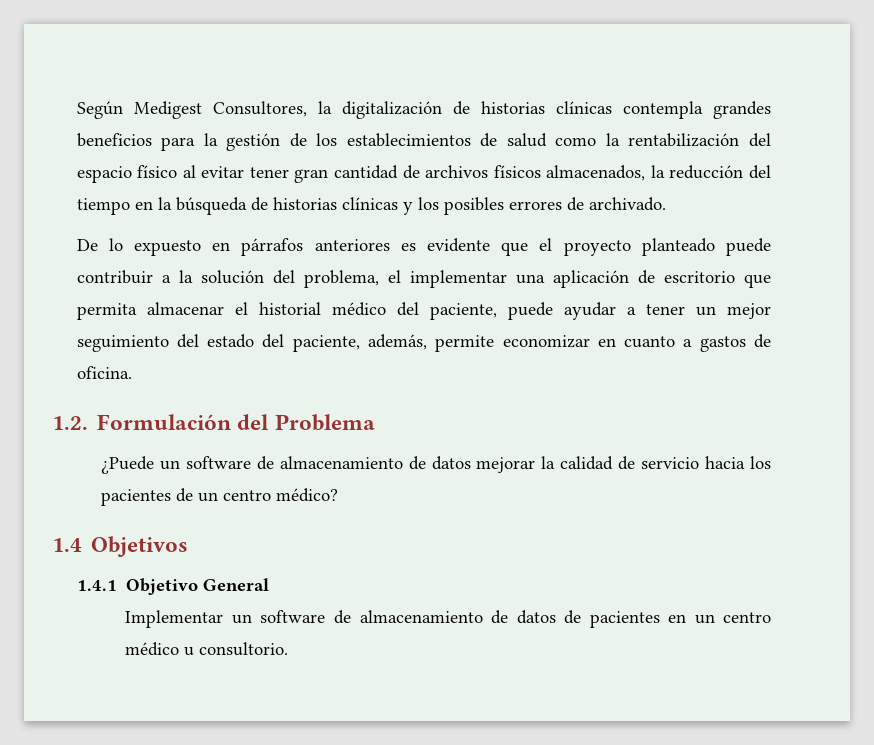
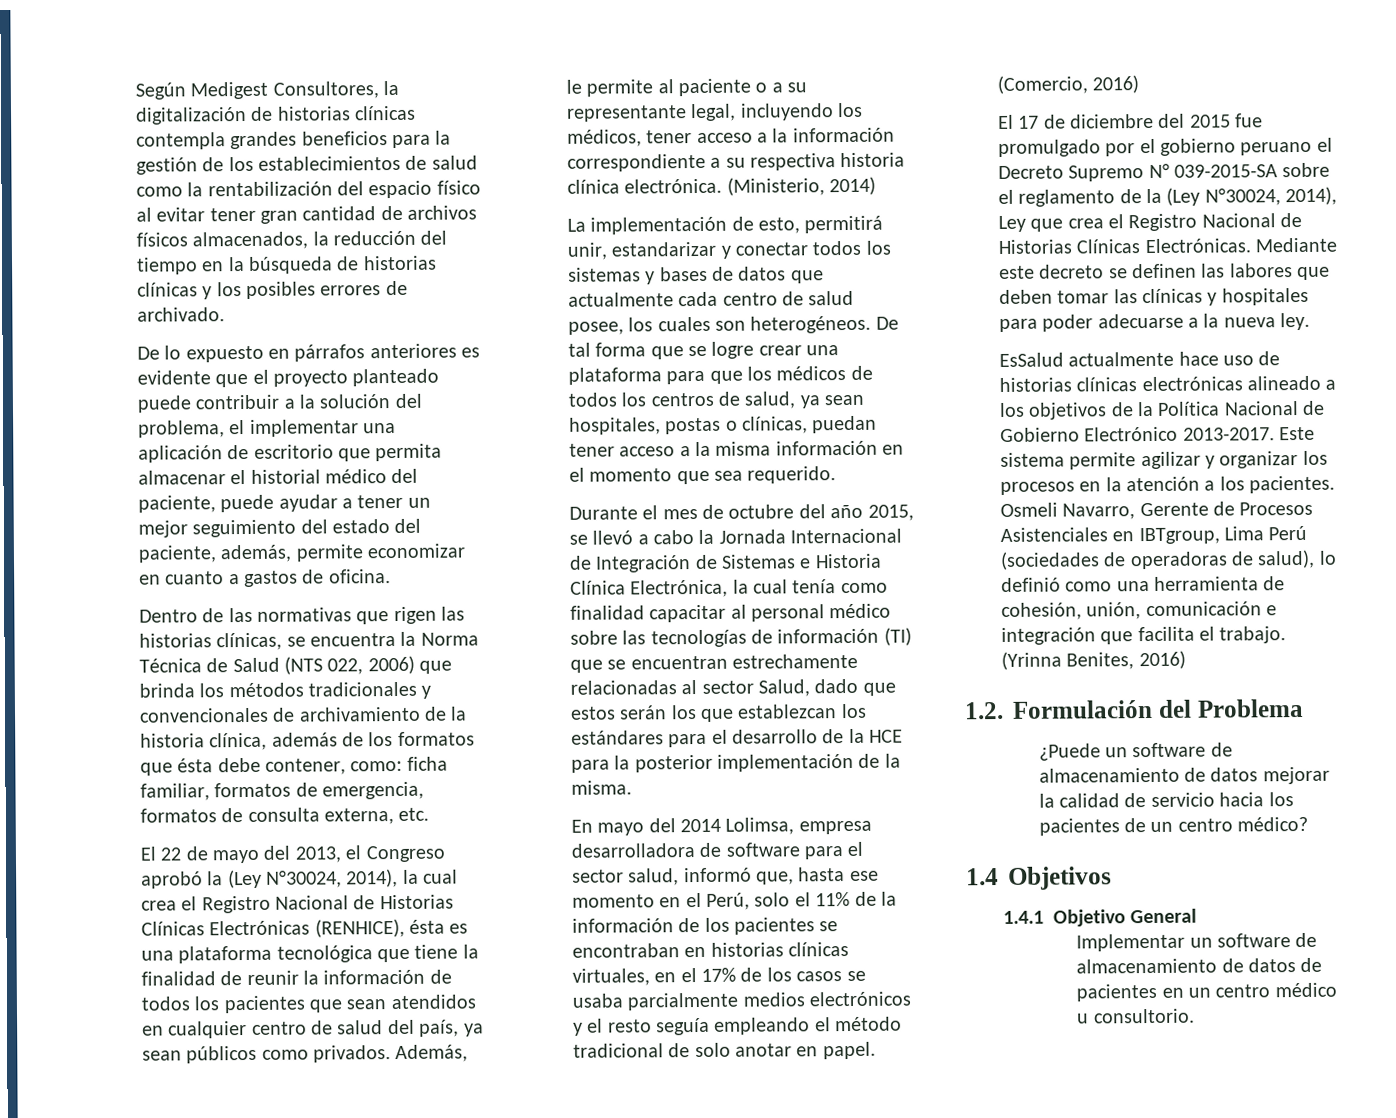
(132, 372) none -> [138,606,466,625] [138,631,479,651] [138,655,453,675] [138,681,432,699] [138,706,468,723] [139,731,475,751] [139,756,448,776] [139,781,424,801] [139,807,430,825] [139,845,446,864] [140,868,459,889] [140,894,454,914] [140,918,469,938] [140,944,479,964] [140,969,452,986] [140,994,476,1014] [141,1019,484,1039] [141,1044,469,1064] [565,78,808,97] [565,102,863,122] [566,127,895,147] [566,152,906,172] [566,176,876,196] [566,215,884,235] [566,240,891,260] [567,266,824,285] [567,290,855,307] [567,315,899,335] [567,341,840,360] [567,365,873,385] [567,391,865,409] [568,415,878,435] [568,440,905,457] [568,466,837,485] [568,504,914,521] [568,528,903,545] [568,553,882,573] [569,579,888,598] [569,603,892,623] [569,627,912,648] [569,653,858,673] [569,678,896,697] [569,703,867,722] [570,728,904,748] [570,753,901,773] [570,780,632,795] [570,817,872,836] [570,841,864,860] [571,867,879,886] [571,891,897,910] [571,917,839,935] [571,942,849,958] [571,967,866,986] [571,991,911,1011] [572,1016,903,1036] [572,1041,876,1060] [996,75,1140,95] [997,113,1264,130] [997,137,1333,158] [997,162,1331,182] [997,186,1338,207] [997,212,1303,233] [997,237,1337,255] [998,263,1331,281] [998,287,1309,306] [998,312,1311,333] [998,351,1281,368] [998,375,1337,393] [998,400,1326,420] [999,426,1315,442] [999,450,1328,470] [999,475,1336,495] [999,501,1314,520] [999,525,1308,545] [999,549,1337,570] [1000,576,1286,592] [1000,601,1277,620] [1000,626,1287,645] [1000,650,1186,670] // Dentro de las normativas que rigen las historias clínicas, se encuentra la Norma Técnica de Salud (NTS 022, 2006) que brinda los métodos tradicionales y convencionales de archivamiento de la historia clínica, además de los formatos que ésta debe contener, como: ficha familiar, formatos de emergencia, formatos de consulta externa, etc. // El 22 de mayo del 2013, el Congreso aprobó la (Ley N°30024, 2014), la cual crea el Registro Nacional de Historias Clínicas Electrónicas (RENHICE), ésta es una plataforma tecnológica que tiene la finalidad de reunir la información de todos los pacientes que sean atendidos en cualquier centro de salud del país, ya sean públicos como privados. Además, le permite al paciente o a su representante legal, incluyendo los médicos, tener acceso a la información correspondiente a su respectiva historia clínica electrónica. (Ministerio, 2014) // La implementación de esto, permitirá unir, estandarizar y conectar todos los sistemas y bases de datos que actualmente cada centro de salud posee, los cuales son heterogéneos. De tal forma que se logre crear una plataforma para que los médicos de todos los centros de salud, ya sean hospitales, postas o clínicas, puedan tener acceso a la misma información en el momento que sea requerido. // Durante el mes de octubre del año 2015, se llevó a cabo la Jornada Internacional de Integración de Sistemas e Historia Clínica Electrónica, la cual tenía como finalidad capacitar al personal médico sobre las tecnologías de información (TI) que se encuentran estrechamente relacionadas al sector Salud, dado que estos serán los que establezcan los estándares para el desarrollo de la HCE para la posterior implementación de la misma. // En mayo del 2014 Lolimsa, empresa desarrolladora de software para el sector salud, informó que, hasta ese momento en el Perú, solo el 11% de la información de los pacientes se encontraban en historias clínicas virtuales, en el 17% de los casos se usaba parcialmente medios electrónicos y el resto seguía empleando el método tradicional de solo anotar en papel. (Comercio, 2016) // El 17 de diciembre del 2015 fue promulgado por el gobierno peruano el Decreto Supremo N° 039-2015-SA sobre el reglamento de la (Ley N°30024, 2014), Ley que crea el Registro Nacional de Historias Clínicas Electrónicas. Mediante este decreto se definen las labores que deben tomar las clínicas y hospitales para poder adecuarse a la nueva ley. // EsSalud actualmente hace uso de historias clínicas electrónicas alineado a los objetivos de la Política Nacional de Gobierno Electrónico 2013-2017. Este sistema permite agilizar y organizar los procesos en la atención a los pacientes. Osmeli Navarro, Gerente de Procesos Asistenciales en IBTgroup, Lima Perú (sociedades de operadoras de salud), lo definió como una herramienta de cohesión, unión, comunicación e integración que facilita el trabajo. (Yrinna Benites, 2016)

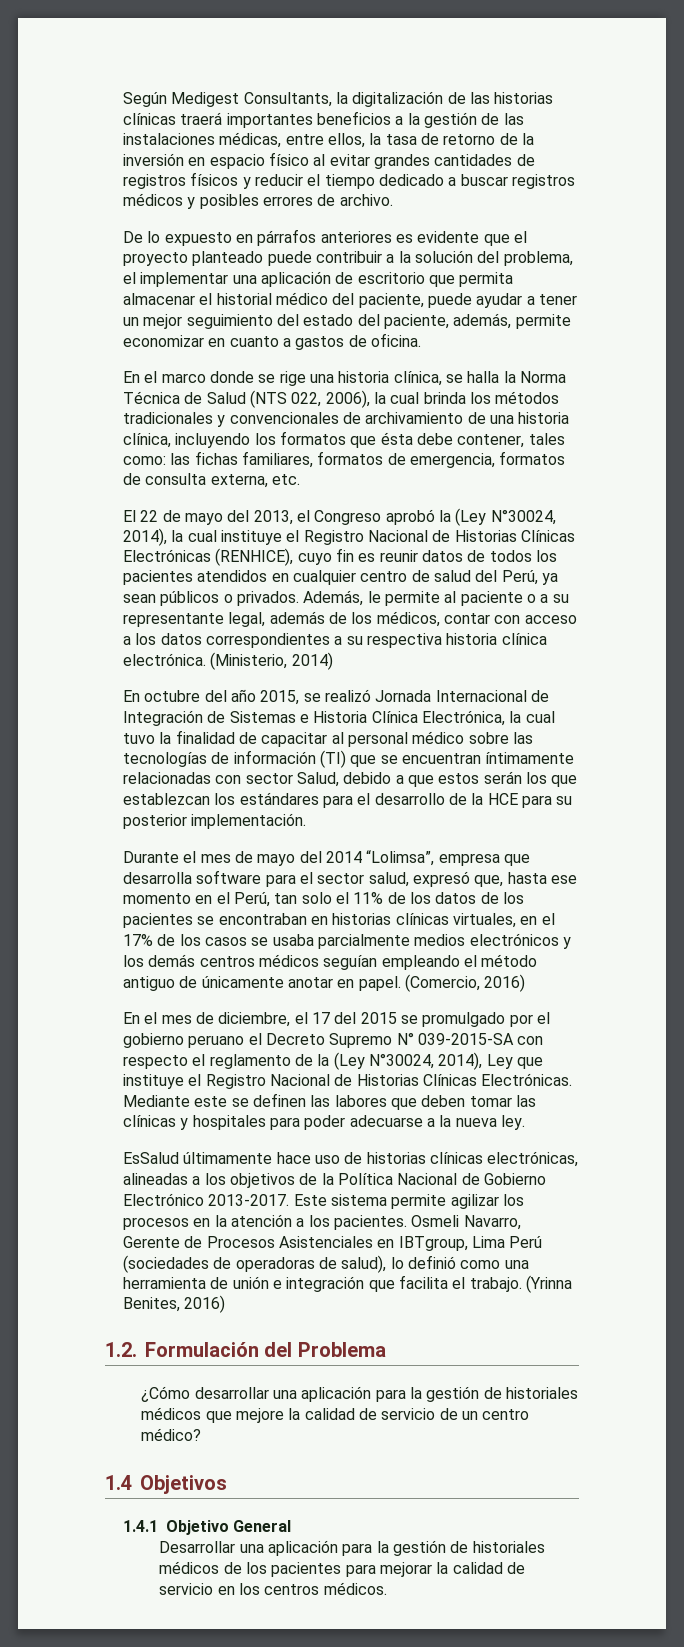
[272,81,379,99] Consultores, -> [243,92,332,107] Consultants,
[276,105,416,121] [135,130,452,150] [135,155,478,175] [135,180,481,199] [135,205,478,224] [135,230,448,250] [135,255,437,275] [136,282,242,300] historias clínicas contempla grandes beneficios para la gestión de los establecimientos de salud como la rentabilización del espacio físico al evitar tener gran cantidad de archivos físicos almacenados, la reducción del tiempo en la búsqueda de historias clínicas y los -> [470,92,554,104] [123,111,524,128] [123,132,535,148] [123,152,535,169] [123,172,576,189] [123,193,196,209] las historias clínicas traerá importantes beneficios a la gestión de las instalaciones médicas, entre ellos, la tasa de retorno de la inversión en espacio físico al evitar grandes cantidades de registros físicos y reducir el tiempo dedicado a buscar registros médicos y
[136,307,225,322] archivado. -> [339,194,393,206] archivo.
[138,606,466,625] [138,632,396,651] Dentro de las normativas que rigen las historias clínicas, se encuentra -> [123,371,500,386] En el marco donde se rige una historia clínica, se halla
[367,655,453,675] 2006) que -> [325,390,420,408] 2006), la cual
[450,706,468,721] [139,732,364,751] la historia clínica, además de -> [490,412,570,424] [123,433,251,448] una historia clínica, incluyendo
[350,756,448,772] [139,783,210,801] como: ficha familiar, -> [528,433,565,445] [123,451,314,468] tales como: las fichas familiares,
[140,900,177,911] crea -> [221,530,283,545] instituye
[408,919,469,934] [140,944,479,964] [140,969,426,986] ésta es una plataforma tecnológica que tiene la finalidad de reunir la información -> [297,548,464,565] cuyo fin es reunir datos
[308,999,387,1013] que sean -> (194, 577) none
[419,1019,460,1037] país, -> [501,570,538,585] Perú,
[261,1049,309,1060] como -> [223,594,233,603] o
[739,102,863,121] [566,127,895,147] [566,153,706,172] incluyendo los médicos, tener acceso a la información correspondiente -> [269,611,577,627] [123,633,331,648] además de los médicos, contar con acceso a los datos correspondientes
[566,215,884,235] [566,240,891,260] [567,266,824,285] [567,290,855,307] [567,315,899,335] [567,341,840,360] [567,365,873,385] [567,391,865,409] [568,415,878,435] [568,440,905,457] [568,466,837,485] [568,504,724,520] La implementación de esto, permitirá unir, estandarizar y conectar todos los sistemas y bases de datos que actualmente cada centro de salud posee, los cuales son heterogéneos. De tal forma que se logre crear una plataforma para que los médicos de todos los centros de salud, ya sean hospitales, postas o clínicas, puedan tener acceso a la misma información en el momento que sea requerido. // Durante el mes de -> [123,690,141,702] En
[592,529,715,545] llevó a cabo la -> [325,689,372,702] realizó
[792,579,888,594] [569,605,645,620] tenía como finalidad -> [123,730,258,744] tuvo la finalidad de
[731,653,858,669] [569,678,859,697] estrechamente relacionadas al sector Salud, dado -> [485,752,575,764] [123,772,404,787] íntimamente relacionadas con sector Salud, debido a
[614,753,901,773] [570,780,632,795] [570,817,872,836] [570,842,722,858] la posterior implementación de la misma. // En mayo del 2014 Lolimsa, empresa desarrolladora de -> [556,796,573,805] [123,813,307,829] [123,850,531,866] [123,872,193,884] su posterior implementación. // Durante el mes de mayo del 2014 “Lolimsa”, empresa que desarrolla
[683,867,752,883] informó -> [413,871,471,887] expresó
(750, 901) none -> [274,893,298,904] tan
[880,891,897,906] [571,918,674,933] la información -> [410,892,477,904] los datos
[587,1016,903,1036] [572,1042,731,1058] el resto seguía empleando el método tradicional de solo -> [123,954,538,970] [123,976,284,991] los demás centros médicos seguían empleando el método antiguo de únicamente
[997,113,1154,130] El 17 de diciembre -> [123,1012,331,1027] En el mes de diciembre, el 17
[1235,113,1264,128] fue -> [401,1015,419,1024] se
[1282,162,1331,178] sobre -> [517,1036,544,1045] [123,1055,189,1069] con respecto
[1067,218,1104,229] crea -> [123,1074,185,1089] instituye
[1039,264,1105,279] decreto -> (228, 1101) none
[1068,351,1175,367] actualmente -> [183,1152,273,1164] últimamente
[1141,375,1321,392] electrónicas alineado -> [487,1151,579,1167] [123,1173,189,1185] electrónicas, alineadas
[1204,451,1299,469] y organizar -> (499, 1201) none
[1000,601,1262,620] cohesión, unión, comunicación -> [232,1276,269,1289] unión
[1038,742,1233,761] [1038,766,1330,785] [1038,792,1294,808] [1038,818,1120,836] ¿Puede un software de almacenamiento de datos mejorar la calidad de servicio hacia los pacientes -> [141,1386,578,1402] [141,1407,436,1423] ¿Cómo desarrollar una aplicación para la gestión de historiales médicos que mejore la calidad de servicio
[1076,932,1318,952] [1076,957,1323,974] [1076,982,1337,1002] [1077,1008,1195,1024] Implementar un software de almacenamiento de datos de pacientes en un centro médico u consultorio. -> [159,1540,545,1556] [159,1561,525,1577] [159,1582,387,1595] Desarrollar una aplicación para la gestión de historiales médicos de los pacientes para mejorar la calidad de servicio en los centros médicos.

